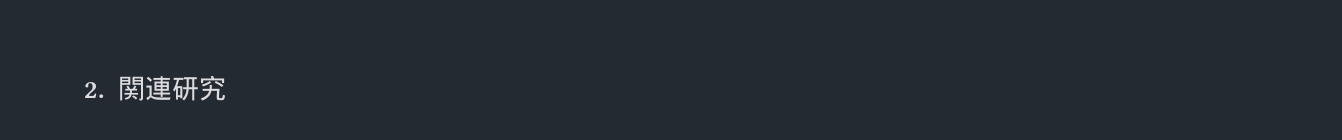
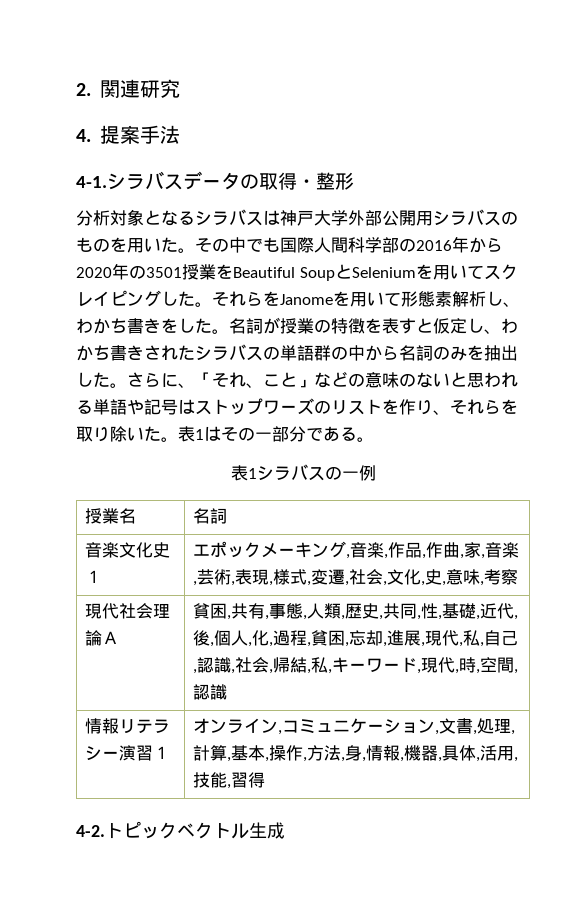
(227, 88) none -> [76,125,180,144] [76,171,354,190] [76,209,518,226] [76,236,503,253] [76,263,518,281] [76,290,520,307] [76,317,518,334] [76,344,518,361] [76,371,518,388] [76,398,518,415] [76,426,374,442] [230,464,376,481] [85,508,137,524] [193,508,228,524] [85,542,171,558] [85,570,103,583] [193,541,520,559] [193,569,519,586] [85,603,171,619] [85,630,120,646] [193,603,519,620] [193,630,519,647] [193,657,519,674] [193,684,228,700] [85,718,171,734] [85,745,171,761] [193,718,516,735] [193,745,519,762] [193,772,266,789] [76,821,285,839] // 4.提案手法 // 4-1.シラバスデータの取得・整形 // 分析対象となるシラバスは神戸大学外部公開用シラバスのものを用いた。その中でも国際人間科学部の2016年から2020年の3501授業をBeautiful SoupとSeleniumを用いてスクレイピングした。それらをJanomeを用いて形態素解析し、わかち書きをした。名詞が授業の特徴を表すと仮定し、わかち書きされたシラバスの単語群の中から名詞のみを抽出した。さらに、「それ、こと」などの意味のないと思われる単語や記号はストップワーズのリストを作り、それらを取り除いた。表1はその一部分である。 // 表1シラバスの一例 // 授業名 | 名詞 // 音楽文化史１ | エポックメーキング,音楽,作品,作曲,家,音楽,芸術,表現,様式,変遷,社会,文化,史,意味,考察 // 現代社会理論Ａ | 貧困,共有,事態,人類,歴史,共同,性,基礎,近代,後,個人,化,過程,貧困,忘却,進展,現代,私,自己,認識,社会,帰結,私,キーワード,現代,時,空間,認識 // 情報リテラシー演習１ | オンライン,コミュニケーション,文書,処理,計算,基本,操作,方法,身,情報,機器,具体,活用,技能,習得 // 4-2.トピックベクトル生成

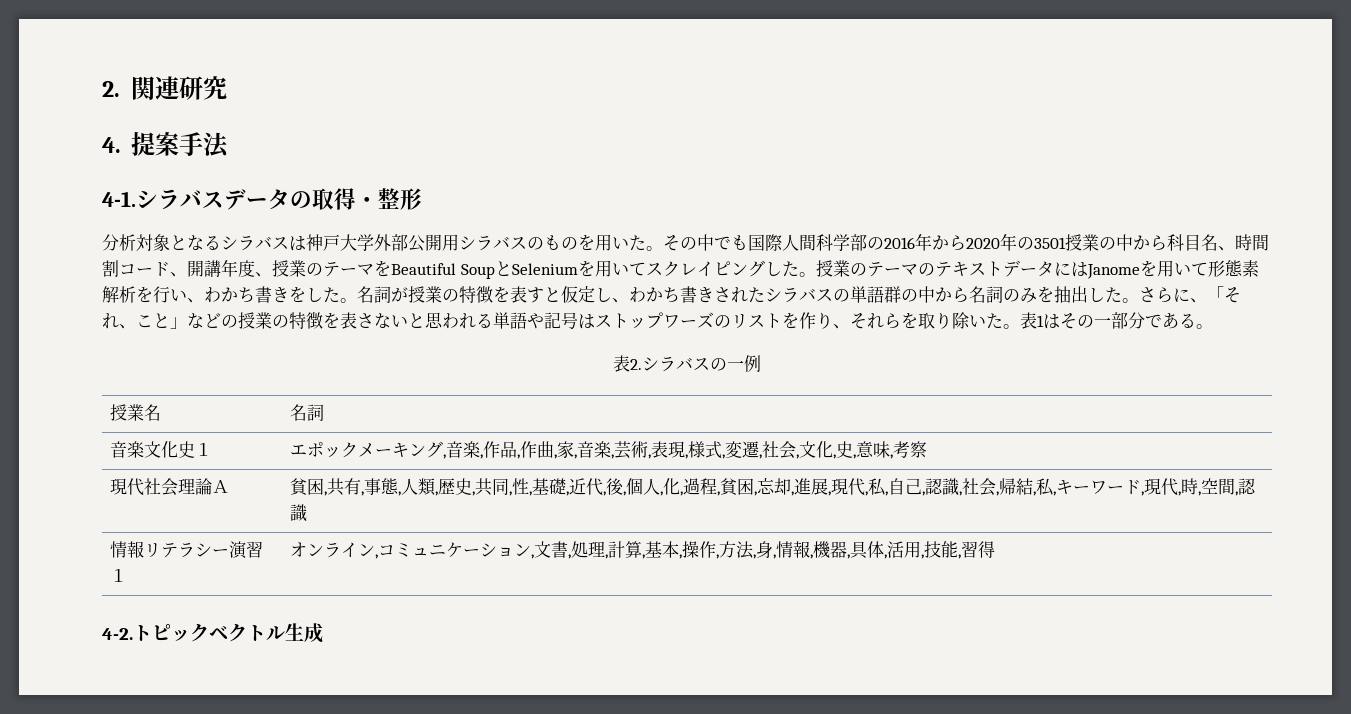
(216, 272) none -> [1099,234,1269,251] [102,259,374,278] の中から科目名、時間割コード、開講年度、授業のテーマ
[212,291,280,306] それらを -> [815,260,1088,277] 授業のテーマのテキストデータには
[486,291,503,306] し -> [136,286,187,303] を行い
[365,372,416,388] 意味の -> [238,311,374,330] 授業の特徴を表さ
[247,468,257,479] 1 -> [630,359,642,370] 2.

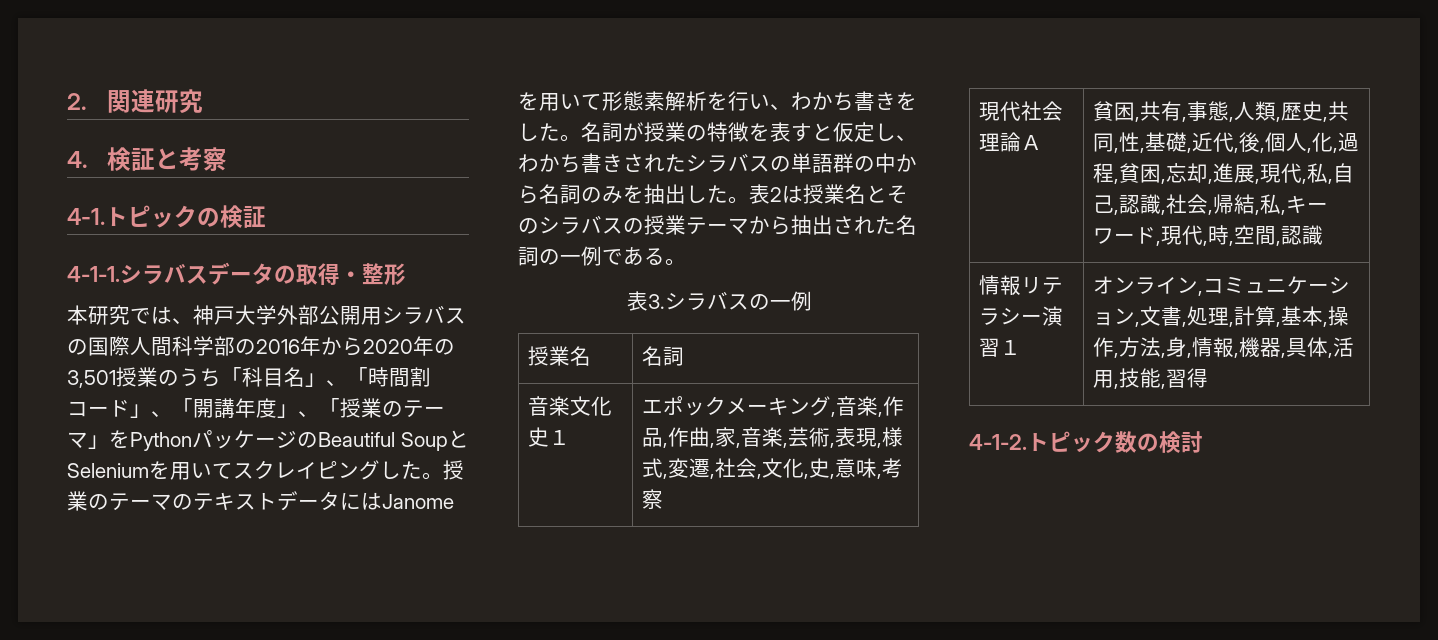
[130,132,229,158] 提案手法 -> [107,147,228,171] 検証と考察
(136, 199) none -> [105,205,266,228] [67,266,120,282] トピックの検証 // 4-1-1.
[102,234,306,251] 分析対象となるシラバスは -> [67,305,193,325] 本研究では、
[544,234,748,251] ものを用いた。その中でも -> (88, 347) none
[1034,234,1235,251] 3501授業の中から科目名、 -> [67,367,368,388] 3,501授業のうち「科目名」、「
[170,272,187,277] 、 -> [130,398,193,418] 」、「
[255,260,391,277] 、授業のテーマを -> [277,398,445,418] [67,430,318,451] 」、「授業のテーマ」をPythonパッケージの
[1139,286,1241,303] [102,311,1145,330] さらに、「それ、こと」などの授業の特徴を表さないと思われる単語や記号はストップワーズのリストを作り、それらを取り除いた。表1はその一部分 -> [749,184,908,204] [518,215,917,235] [518,246,602,266] 表2は授業名とそのシラバスの授業テーマから抽出された名詞の一例
[630,359,642,370] 2. -> [647,294,665,309] 3.
[102,623,323,643] 4-2.トピックベクトル生成 -> [969,431,1203,453] 4-1-2.トピック数の検討

